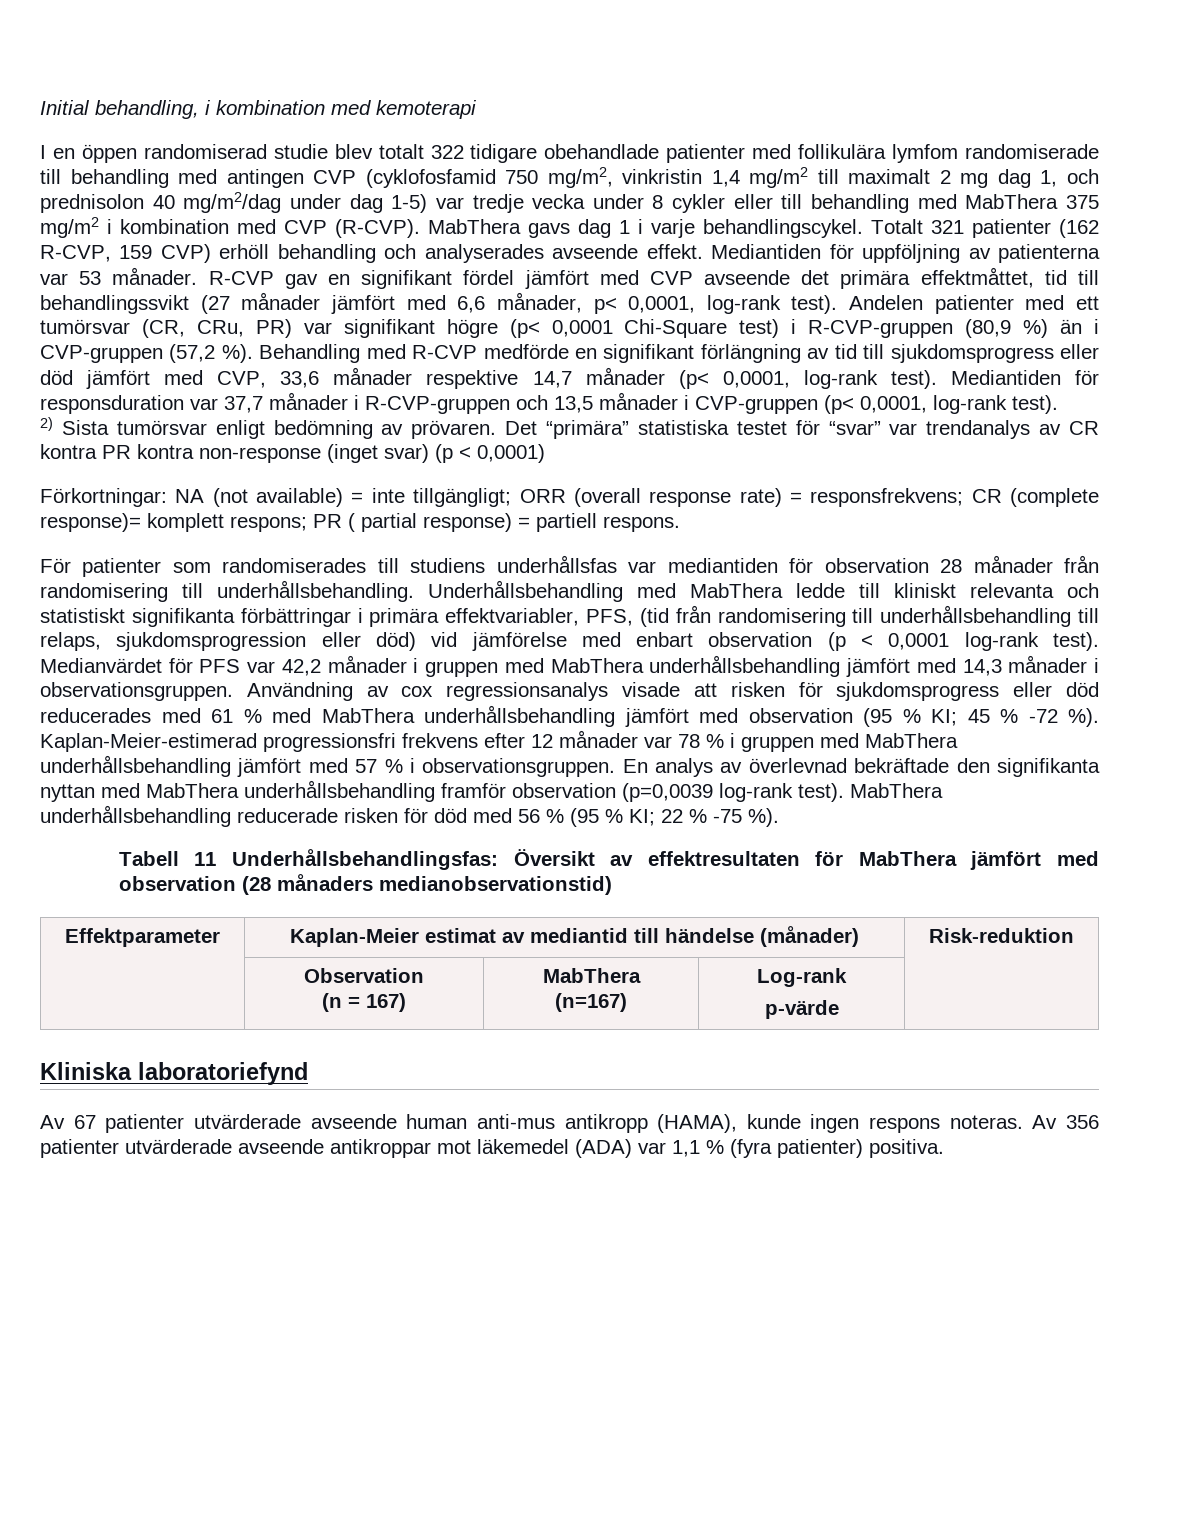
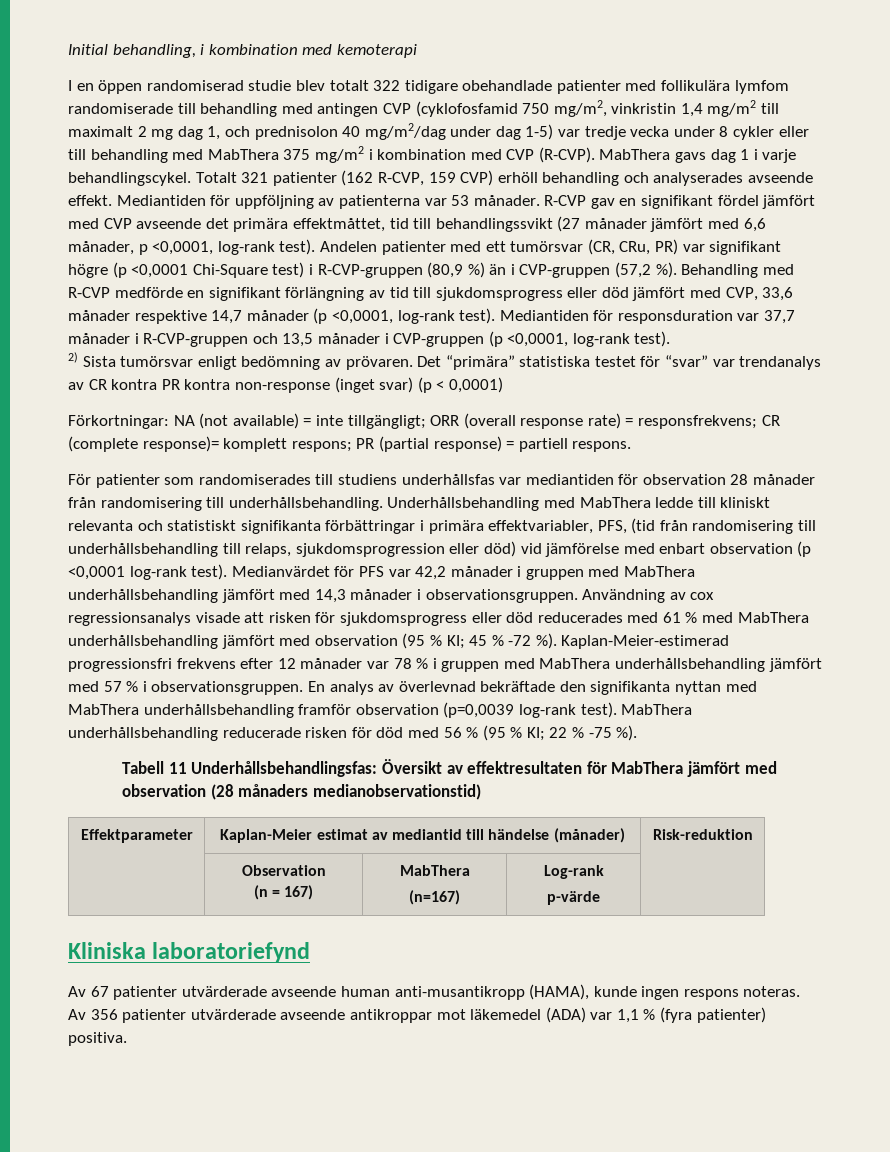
[593,296,696,314] p< 0,0001, -> [138,241,214,255] p <0,0001,
[509,319,613,338] (p< 0,0001 -> [112,262,189,278] (p <0,0001
[678,370,790,389] (p< 0,0001, -> [313,308,393,324] (p <0,0001,
[824,395,927,414] (p< 0,0001, -> [488,331,569,347] (p <0,0001,
[348,513,417,532] ( partial -> [378,436,429,452] (partial
[861,633,950,650] < 0,0001 -> [68,566,125,580] <0,0001
[476,1114,648,1133] anti-mus antikropp -> [394,986,525,1000] anti-musantikropp

